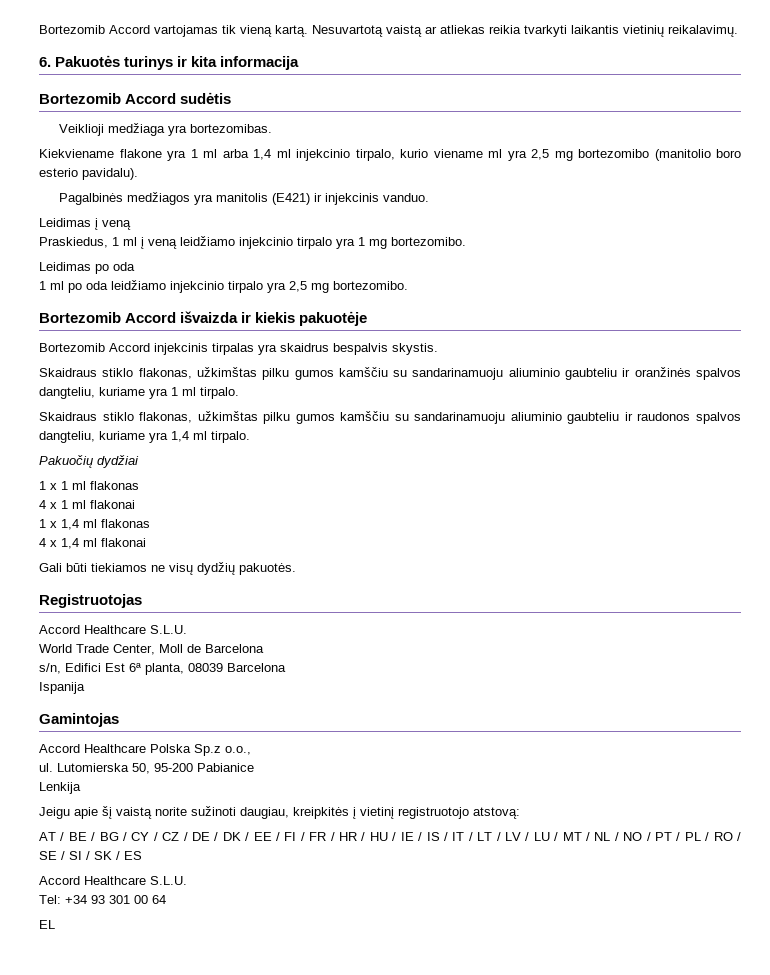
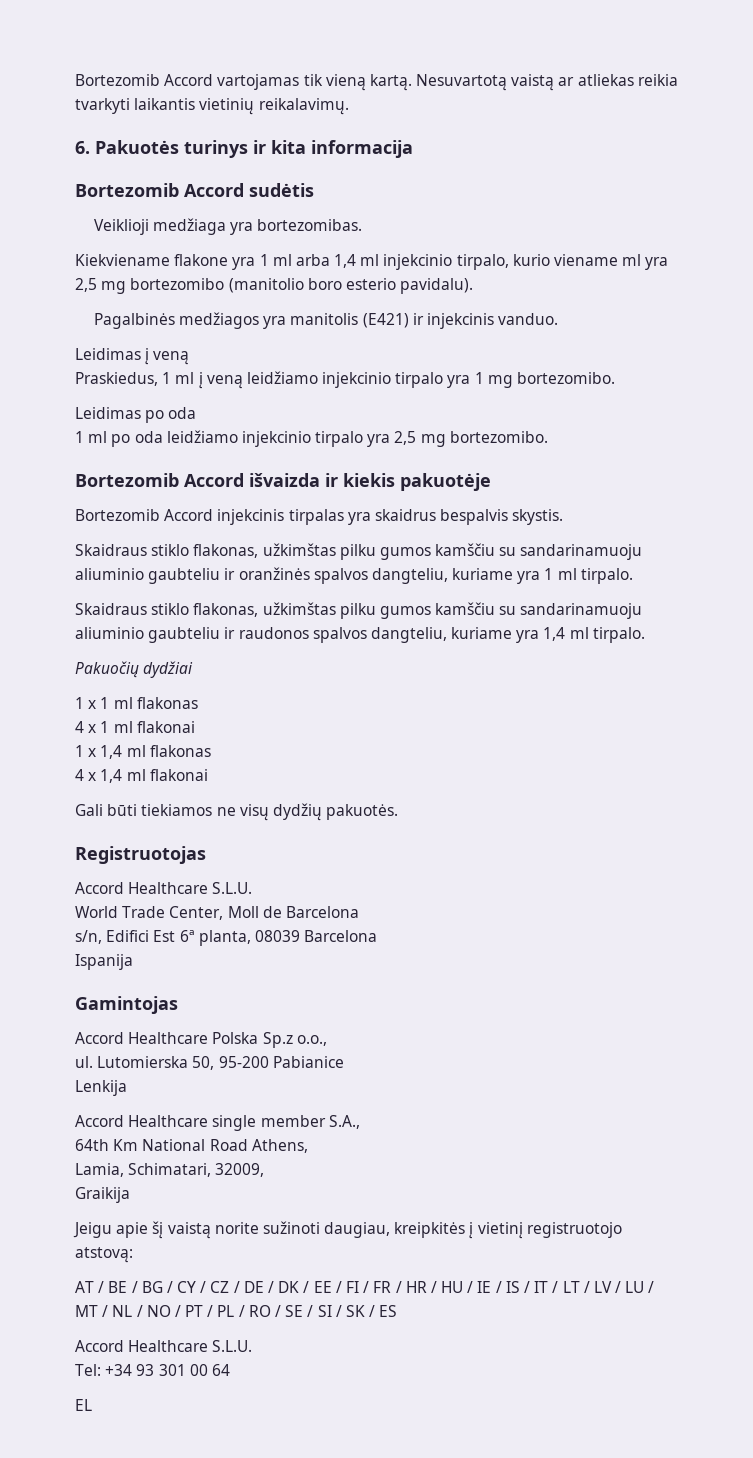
(81, 788) none -> [75,1115,360,1131] [75,1139,308,1153] [75,1163,265,1177] [75,1187,130,1203] // Accord Healthcare single member S.A., // 64th Km National Road Athens, // Lamia, Schimatari, 32009, // Graikija

